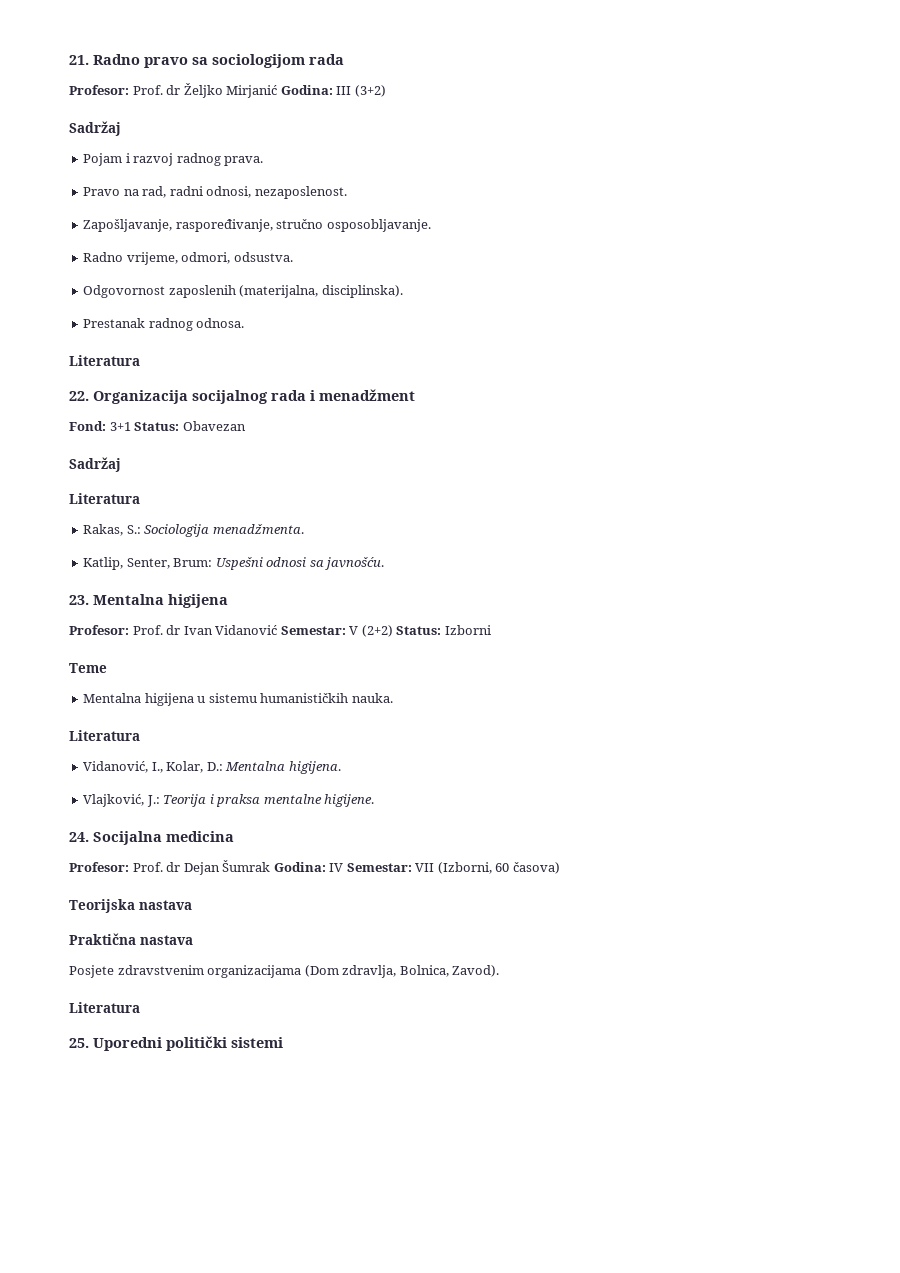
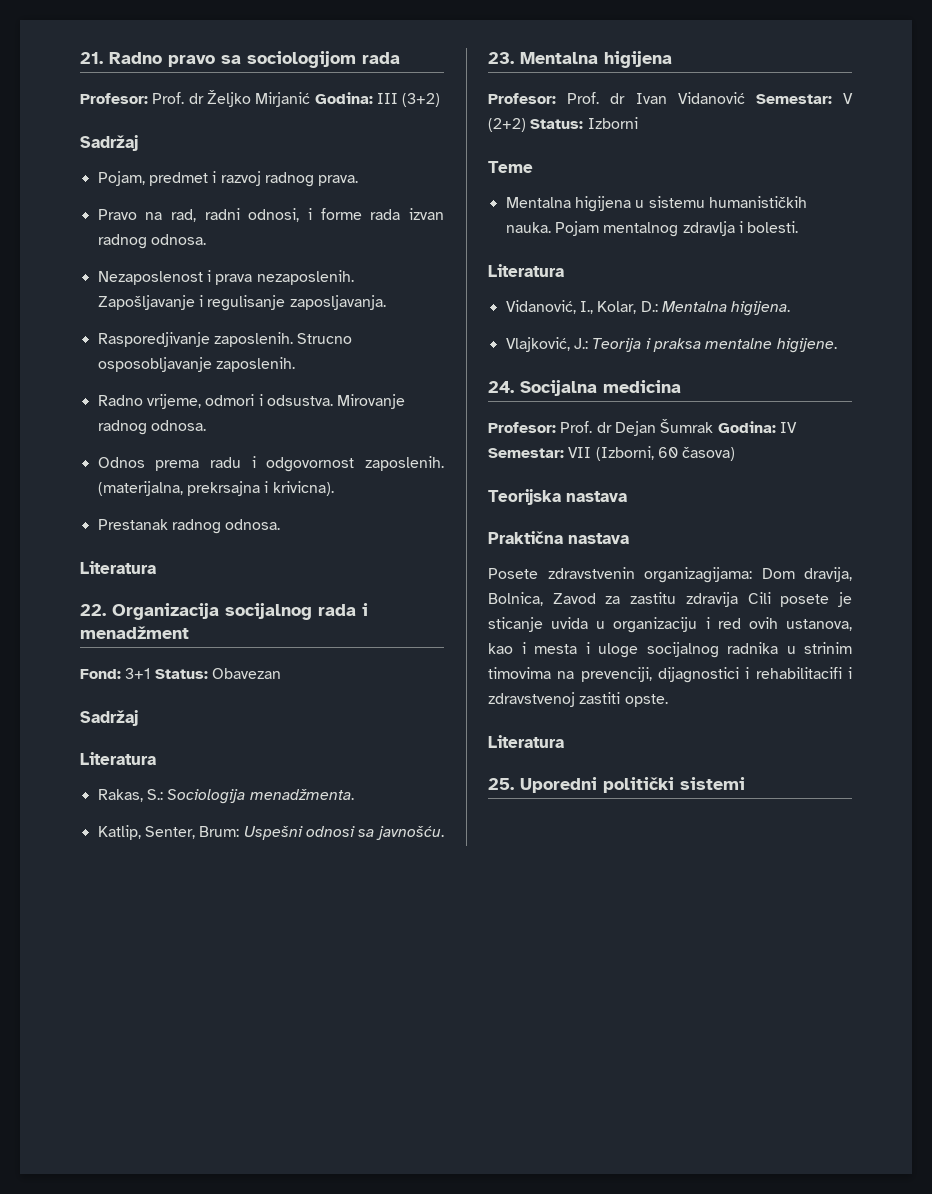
[83,153,123,166] Pojam -> [97,171,208,186] Pojam, predmet
[254,186,347,199] [83,219,431,232] nezaposlenost. // Zapošljavanje, raspoređivanje, stručno osposobljavanje. -> [307,208,445,220] [97,234,206,249] [97,270,354,285] [97,295,386,311] [97,332,353,347] [97,357,295,372] i forme rada izvan radnog odnosa. // Nezaposlenost i prava nezaposlenih. Zapošljavanje i regulisanje zaposljavanja. // Rasporedjivanje zaposlenih. Strucno osposobljavanje zaposlenih.
[181,252,231,264] odmori, -> [205,394,263,406] odmori i
[83,285,403,298] // Odgovornost zaposlenih (materijalna, disciplinska). -> [337,394,406,409] [97,420,206,435] [97,456,445,472] [97,481,334,496] Mirovanje radnog odnosa. // Odnos prema radu i odgovornost zaposlenih. (materijalna, prekrsajna i krivicna).
(393, 698) none -> [554,221,799,237] Pojam mentalnog zdravlja i bolesti.
[69,965,500,978] Posjete zdravstvenim organizacijama (Dom zdravlja, Bolnica, Zavod). -> [488,567,852,583] [488,592,852,607] [488,617,852,633] [488,642,852,658] [488,667,852,683] [488,692,668,707] Posete zdravstvenin organizagijama: Dom dravija, Bolnica, Zavod za zastitu zdravija Cili posete je sticanje uvida u organizaciju i red ovih ustanova, kao i mesta i uloge socijalnog radnika u strinim timovima na prevenciji, dijagnostici i rehabilitacifi i zdravstvenoj zastiti opste.

